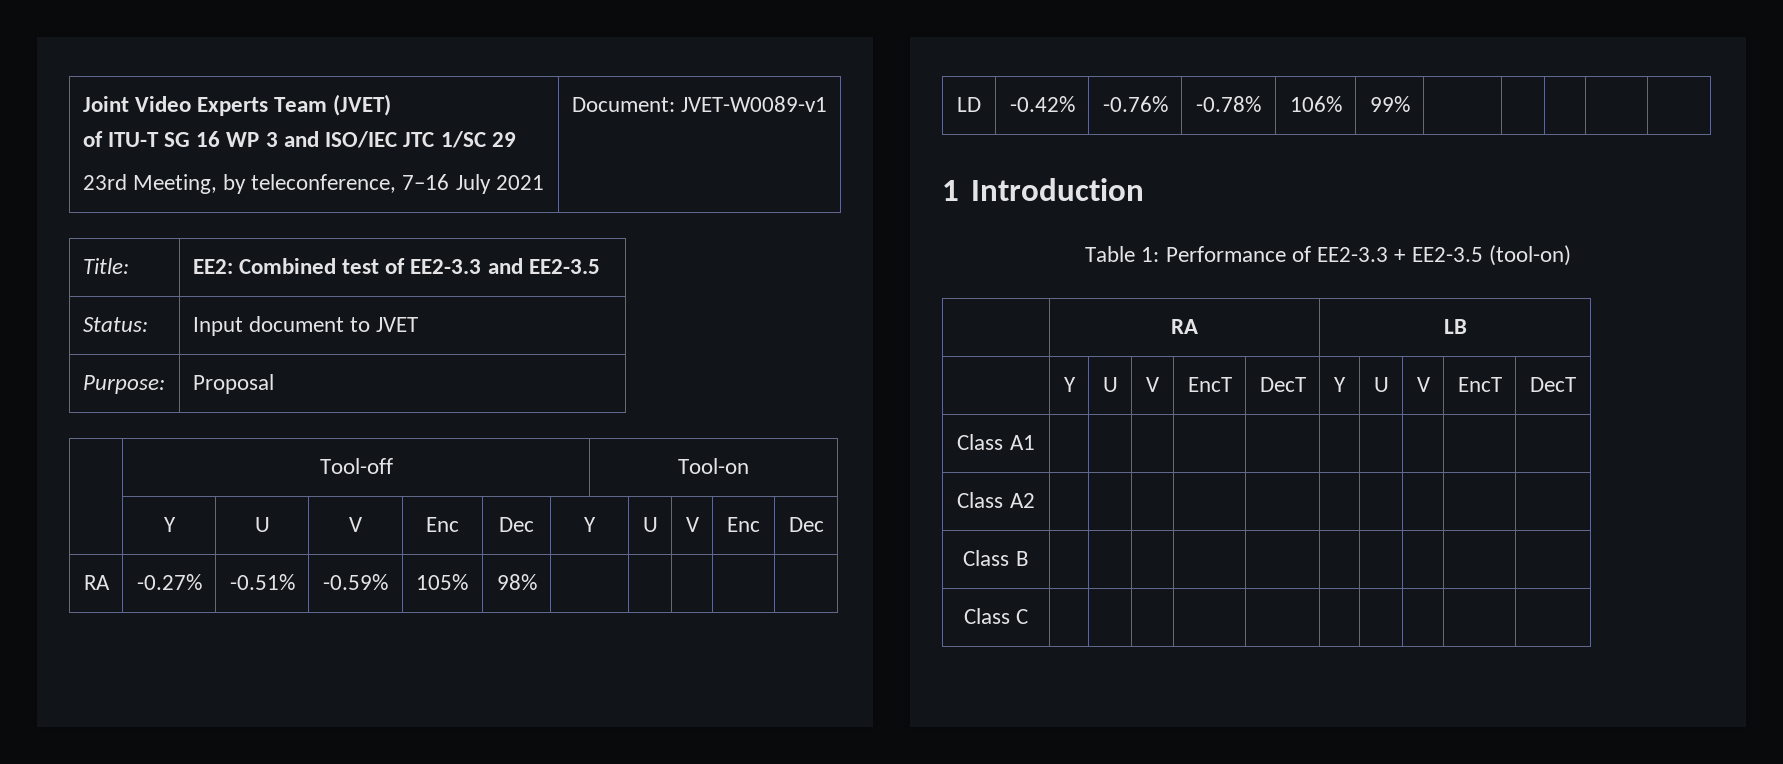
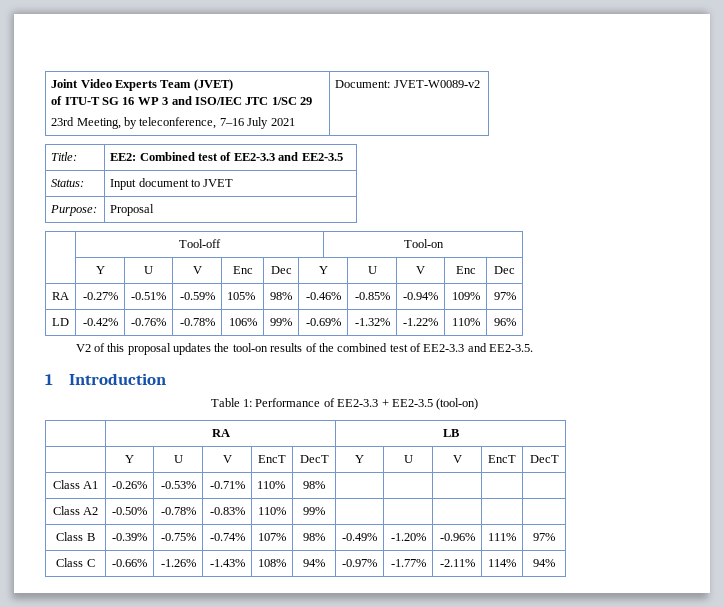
[680,96,827,112] JVET-W0089-v1 -> [393,80,480,88] JVET-W0089-v2
(537, 582) | | | | -> [305,292,341,300] [354,292,390,300] [403,292,438,300] [451,292,480,300] [493,292,516,300] -0.46% | -0.85% | -0.94% | 109% | 97%
(1410, 104) | | | | -> [305,318,341,326] [354,318,390,326] [403,318,438,326] [451,318,480,326] [493,318,516,326] [75,343,534,355] -0.69% | -1.32% | -1.22% | 110% | 96% // V2 of this proposal updates the tool-on results of the combined test of EE2-3.3 and EE2-3.5.
[957,492,1035,508] [963,550,1029,566] [963,608,1029,624] | | | | | | | | | // Class A2 | | | | | | | | | | // Class B | | | | | | | | | | // Class C | | | | | | | | | | -> [112,481,147,489] [160,481,196,489] [209,481,245,489] [257,481,286,489] [303,481,325,489] [52,506,99,515] [112,507,147,515] [160,507,196,515] [209,507,245,515] [258,507,286,515] [303,507,325,515] [56,532,95,541] [112,533,147,541] [160,533,196,541] [209,533,245,541] [258,533,286,541] [303,533,325,541] [342,533,377,541] [390,533,426,541] [439,533,475,541] [488,533,516,541] [533,533,555,541] [56,558,95,567] [112,559,147,567] [160,559,196,567] [209,559,245,567] [258,559,286,567] [303,559,325,567] [342,559,377,567] [390,559,426,567] [439,559,475,567] [488,559,516,567] [533,559,555,567] -0.26% | -0.53% | -0.71% | 110% | 98% | | | | | // Class A2 | -0.50% | -0.78% | -0.83% | 110% | 99% | | | | | // Class B | -0.39% | -0.75% | -0.74% | 107% | 98% | -0.49% | -1.20% | -0.96% | 111% | 97% // Class C | -0.66% | -1.26% | -1.43% | 108% | 94% | -0.97% | -1.77% | -2.11% | 114% | 94%

